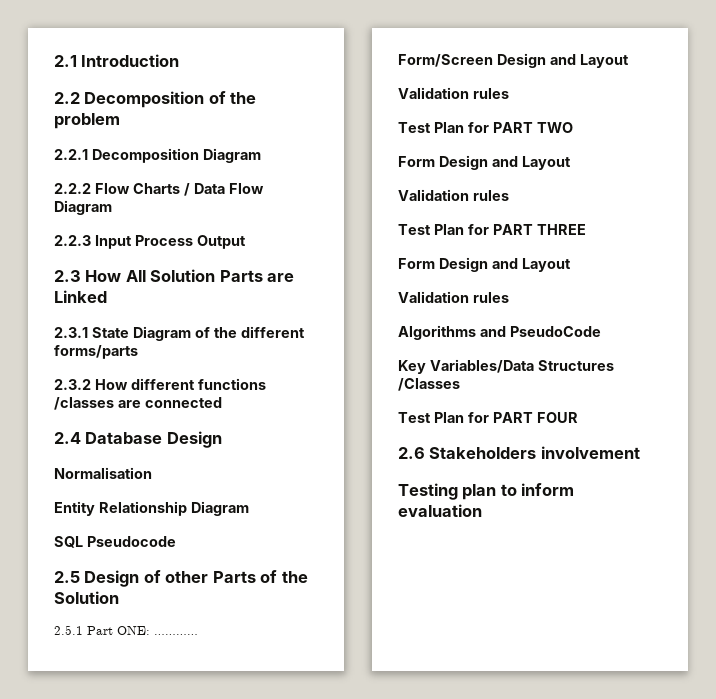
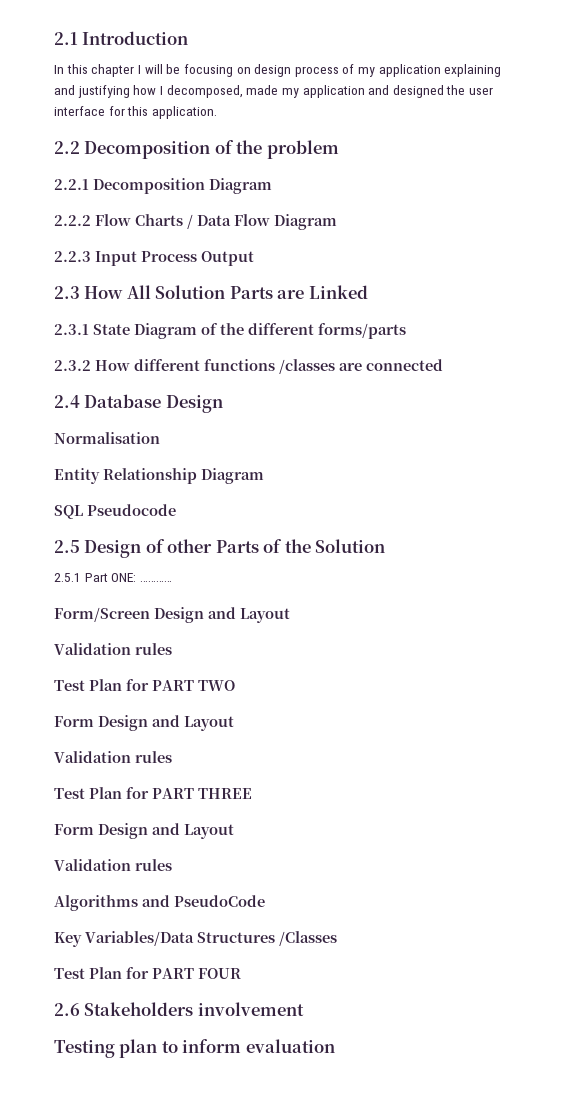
(180, 60) none -> [54,64,502,77] [54,85,494,98] [54,106,217,119] // In this chapter I will be focusing on design process of my application explaining and justifying how I decomposed, made my application and designed the user interface for this application.

